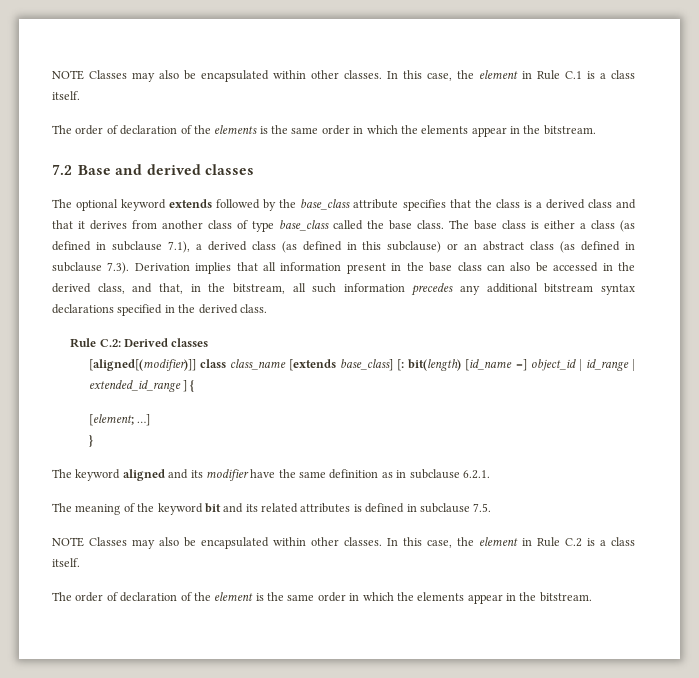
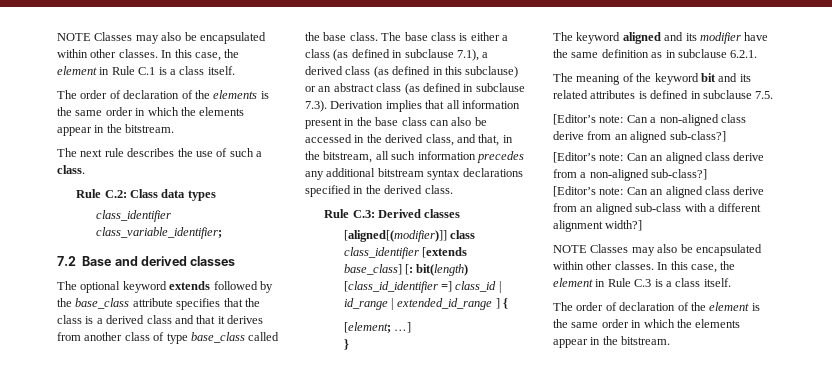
(596, 130) none -> [57,148,262,157] [57,165,85,174] [76,189,216,201] [95,210,171,222] [95,227,222,239] // The next rule describes the use of such a class. // Rule C.2: Class data types // class_identifier class_variable_identifier;
[99,339,121,347] C.2: -> [352,210,375,218] C.3:
[229,359,286,370] class_name -> [343,247,419,259] class_identifier
[465,359,576,371] [id_name =] object_id -> [343,281,497,293] [class_id_identifier =] class_id
(492, 507) none -> [553,114,746,126] [553,131,726,143] [553,152,765,164] [553,169,708,181] [553,186,765,198] [553,203,762,215] [553,220,643,232] // [Editor’s note: Can a non-aligned class derive from an aligned sub-class?] // [Editor’s note: Can an aligned class derive from a non-aligned sub-class?] // [Editor’s note: Can an aligned class derive from an aligned sub-class with a different alignment width?]
[565,538,582,547] C.2 -> [634,279,652,287] C.3

